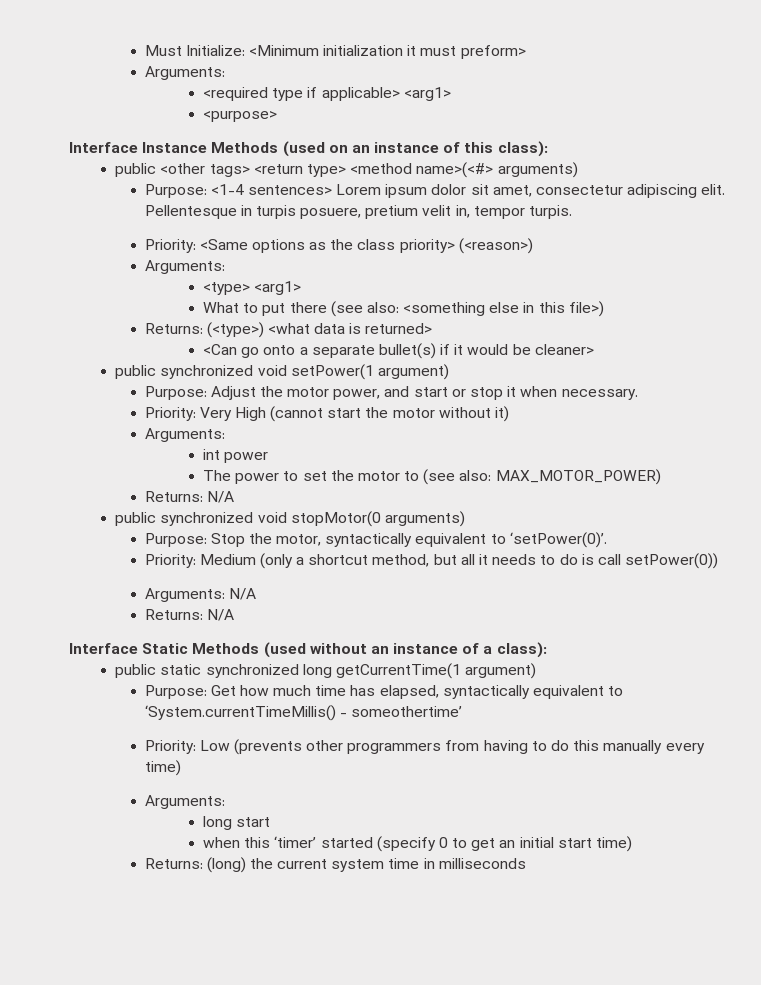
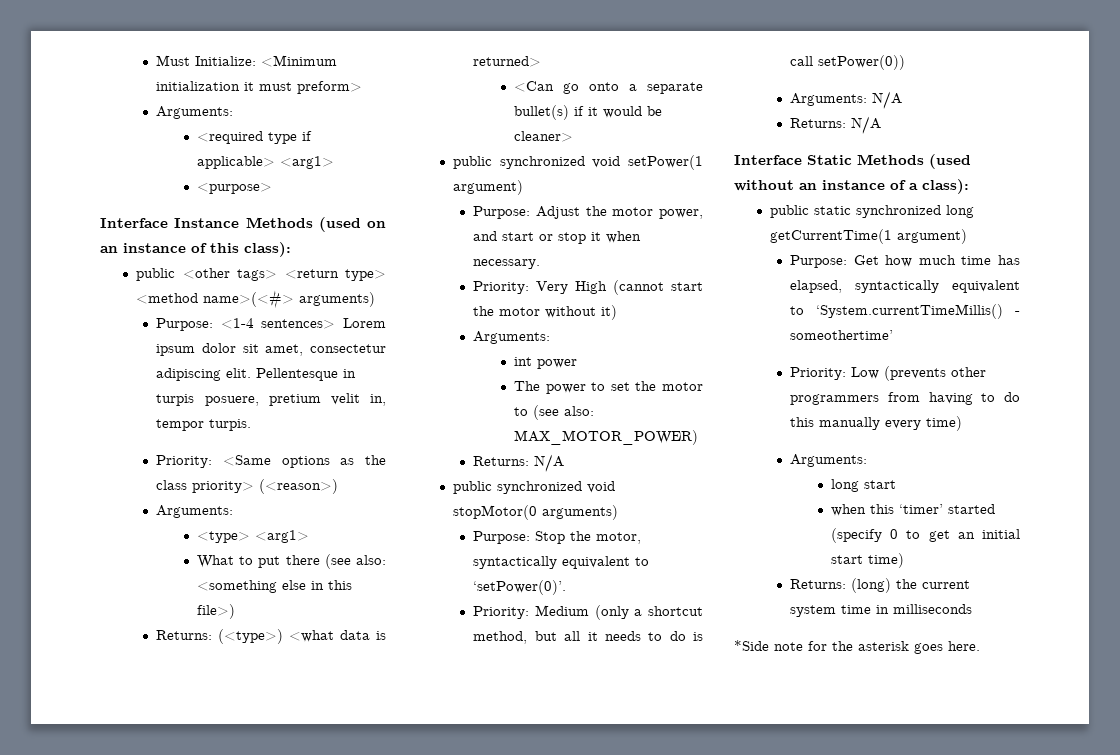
(526, 863) none -> [734,640,980,654] // *Side note for the asterisk goes here.

